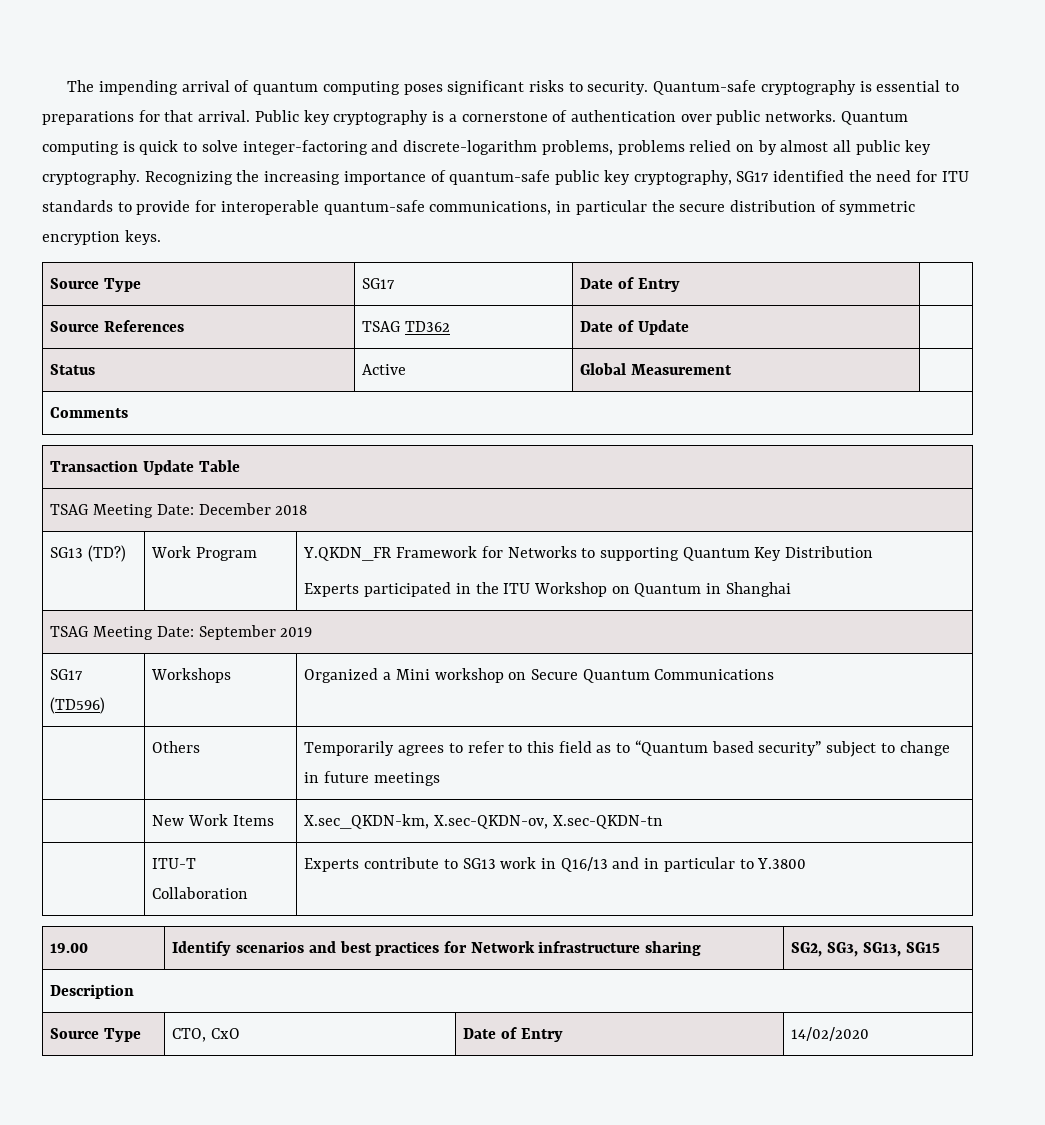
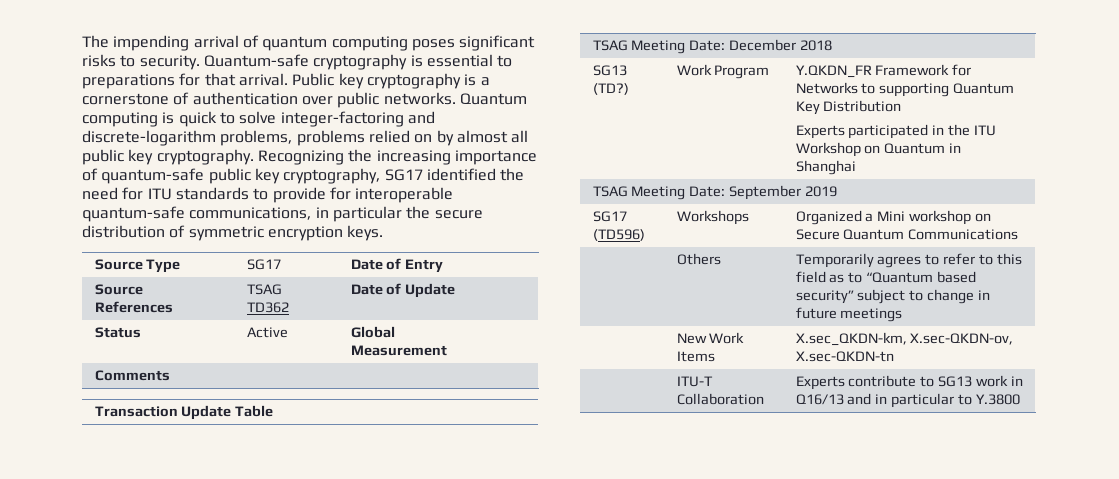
[50,943,89,953] [172,941,702,956] [791,942,940,957] [50,984,135,999] [50,1028,142,1042] [172,1028,241,1042] [463,1027,563,1042] [791,1027,870,1041] // 19.00 | Identify scenarios and best practices for Network infrastructure sharing | SG2, SG3, SG13, SG15 // Description // Source Type | CTO, CxO | Date of Entry | 14/02/2020 -> (1021, 399) none

